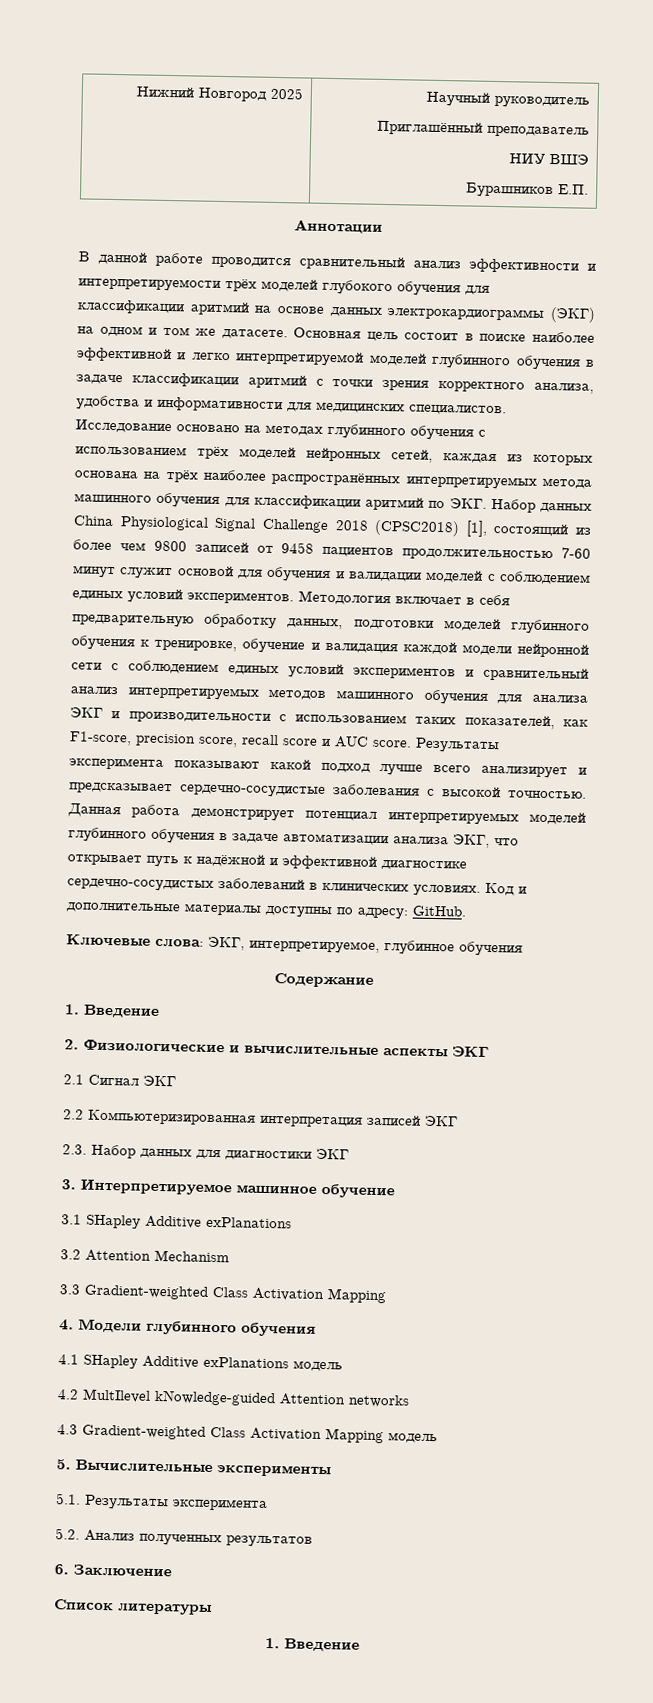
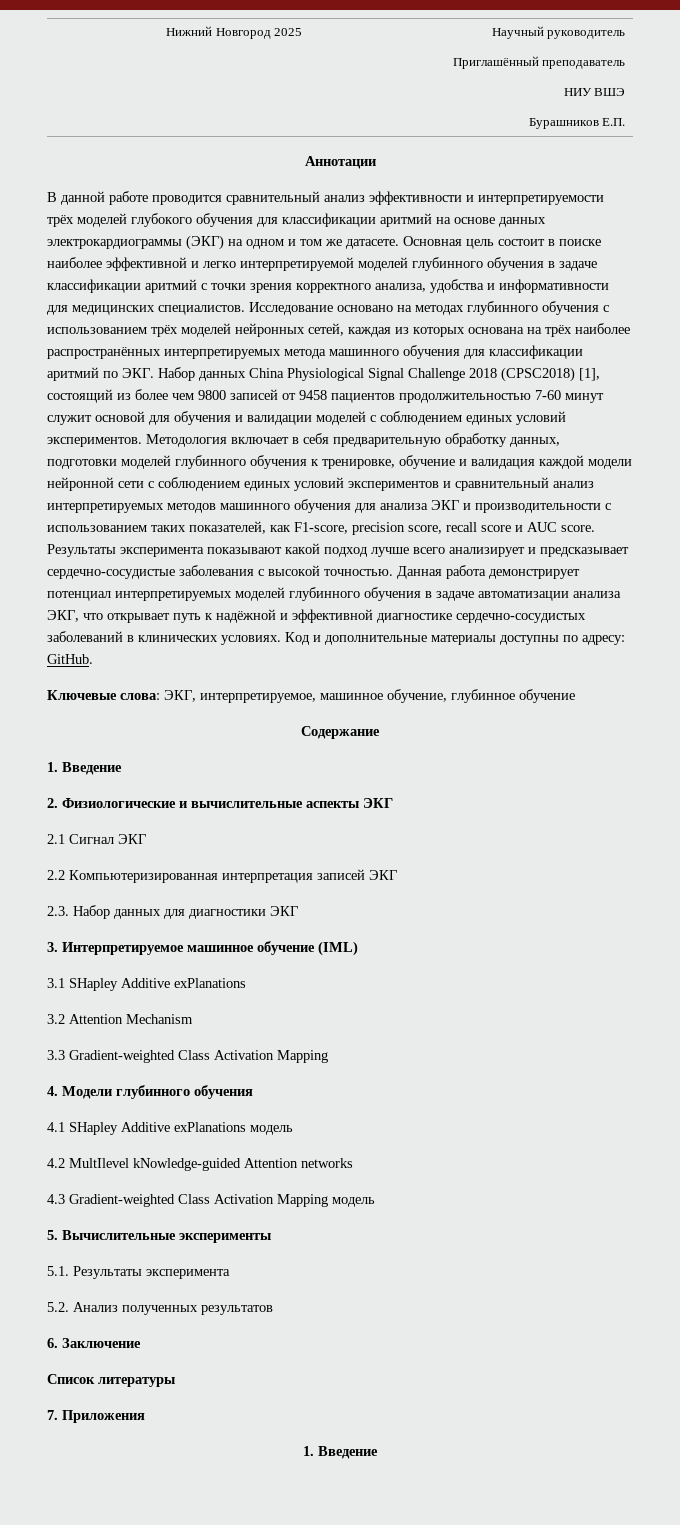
[384,940,523,957] глубинное обучения -> [320,689,575,703] машинное обучение, глубинное обучение
(395, 1191) none -> [318,941,358,956] (IML)
(212, 1609) none -> [47,1410,145,1423] // 7. Приложения

